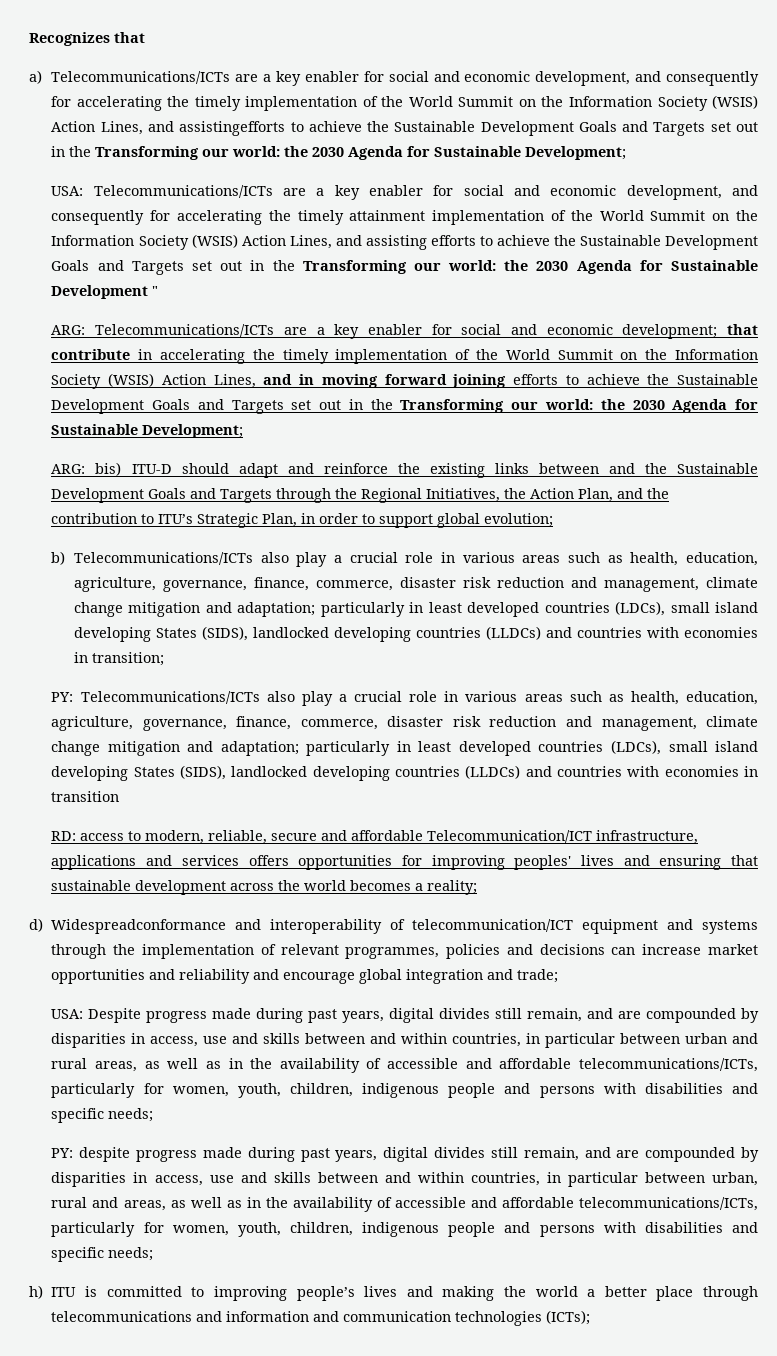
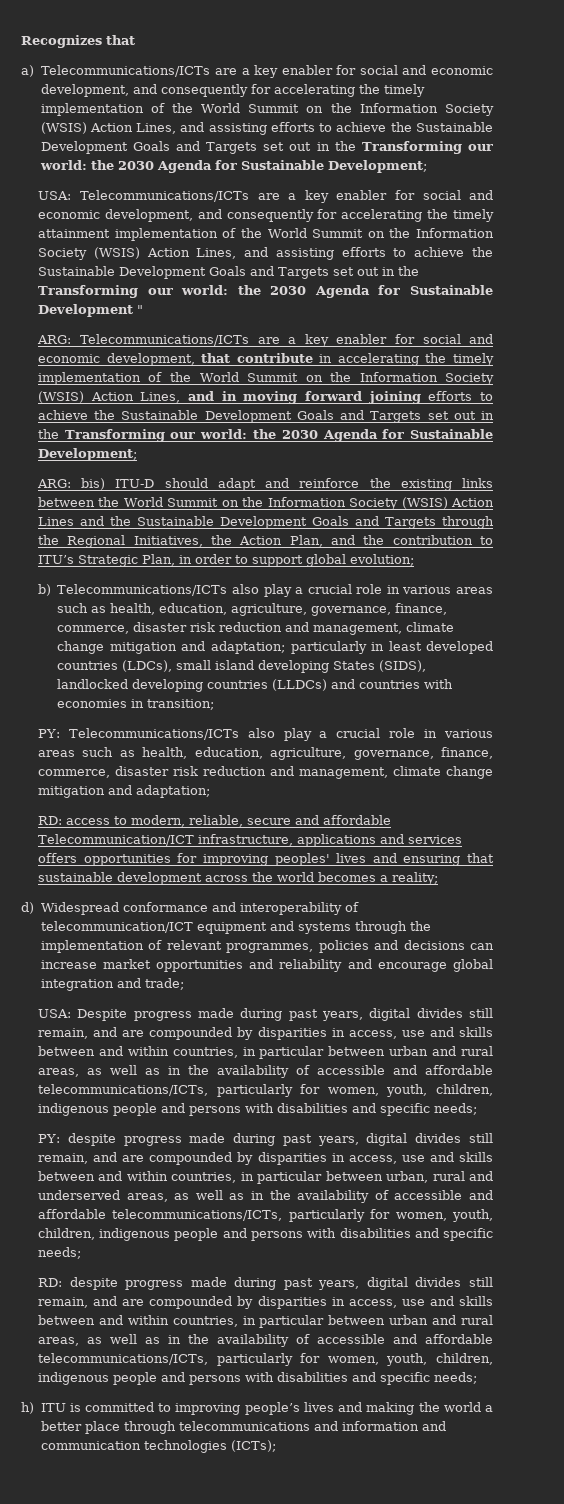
[179,121,286,136] assistingefforts -> [208,122,315,135] assisting efforts
[622,324,718,339] development; -> [106,353,195,366] development,
(599, 468) none -> [98,497,495,510] [37,517,74,526] the World Summit on the Information Society (WSIS) Action Lines
[306,740,759,756] [51,765,758,781] [51,791,120,802] particularly in least developed countries (LDCs), small island developing States (SIDS), landlocked developing countries (LLDCs) and countries with economies in transition -> (210, 791) none
[51,919,227,934] Widespreadconformance -> [40,902,208,915] Widespread conformance
(119, 1202) none -> [37,1190,493,1203] [37,1209,493,1222] [37,1228,493,1241] [37,1247,81,1259] [37,1277,493,1290] [37,1296,494,1309] [37,1315,493,1328] underserved areas, as well as in the availability of accessible and affordable telecommunications/ICTs, particularly for women, youth, children, indigenous people and persons with disabilities and specific needs; // RD: despite progress made during past years, digital divides still remain, and are compounded by disparities in access, use and skills between and within countries, in particular between urban and rural

